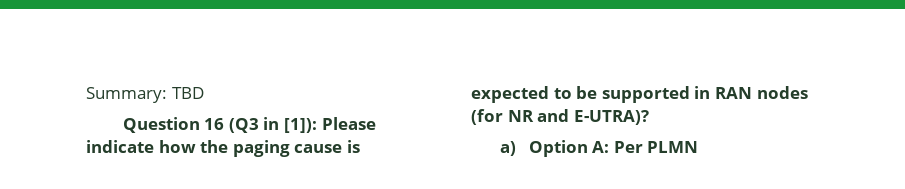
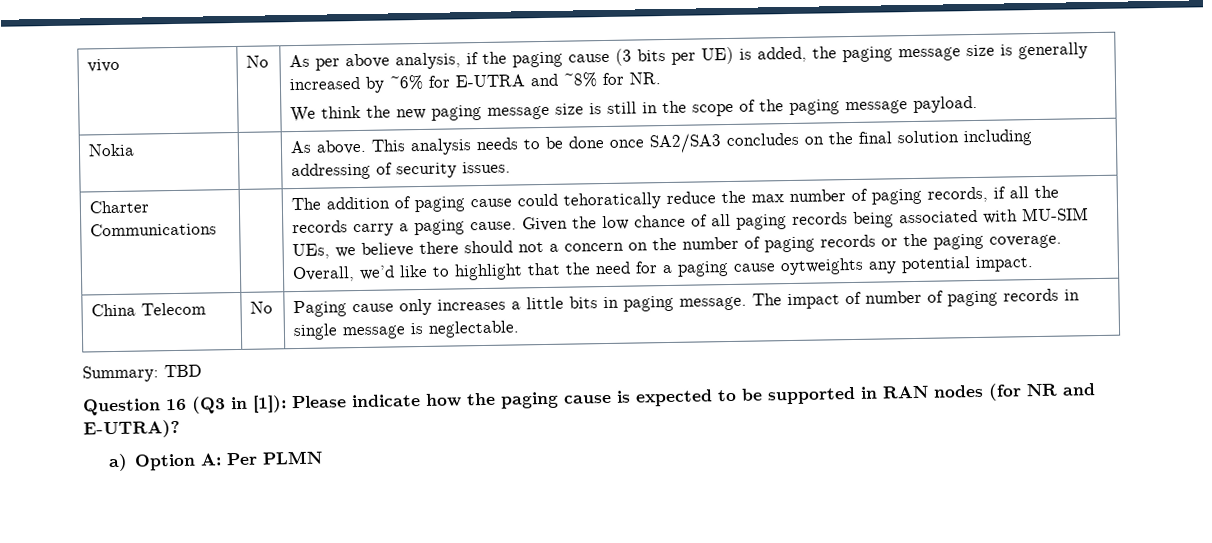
(86, 95) none -> [86,58,120,73] [245,55,269,68] [288,42,1088,71] [288,72,661,93] [289,95,978,123] [87,143,135,157] [289,129,1033,156] [290,161,511,181] [88,200,149,214] [89,222,217,237] [290,185,1059,213] [291,207,1089,237] [291,233,1062,260] [291,256,1034,283] [90,302,206,317] [249,301,273,314] [292,288,1080,318] [292,320,520,341] vivo | No | As per above analysis, if the paging cause (3 bits per UE) is added, the paging message size is generally increased by ~6% for E-UTRA and ~8% for NR. // We think the new paging message size is still in the scope of the paging message payload. // Nokia | | As above. This analysis needs to be done once SA2/SA3 concludes on the final solution including addressing of security issues. // Charter Communications | | The addition of paging cause could tehoratically reduce the max number of paging records, if all the records carry a paging cause. Given the low chance of all paging records being associated with MU-SIM UEs, we believe there should not a concern on the number of paging records or the paging coverage. Overall, we’d like to highlight that the need for a paging cause oytweights any potential impact. // China Telecom | No | Paging cause only increases a little bits in paging message. The impact of number of paging records in single message is neglectable. //

